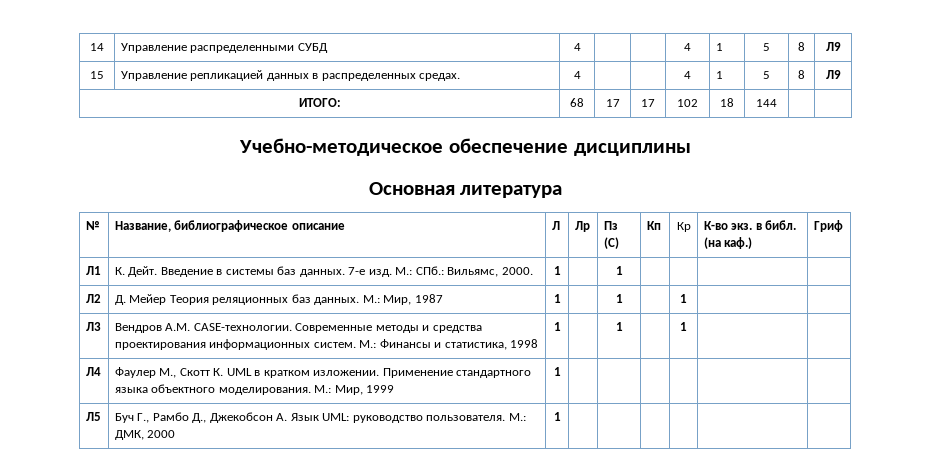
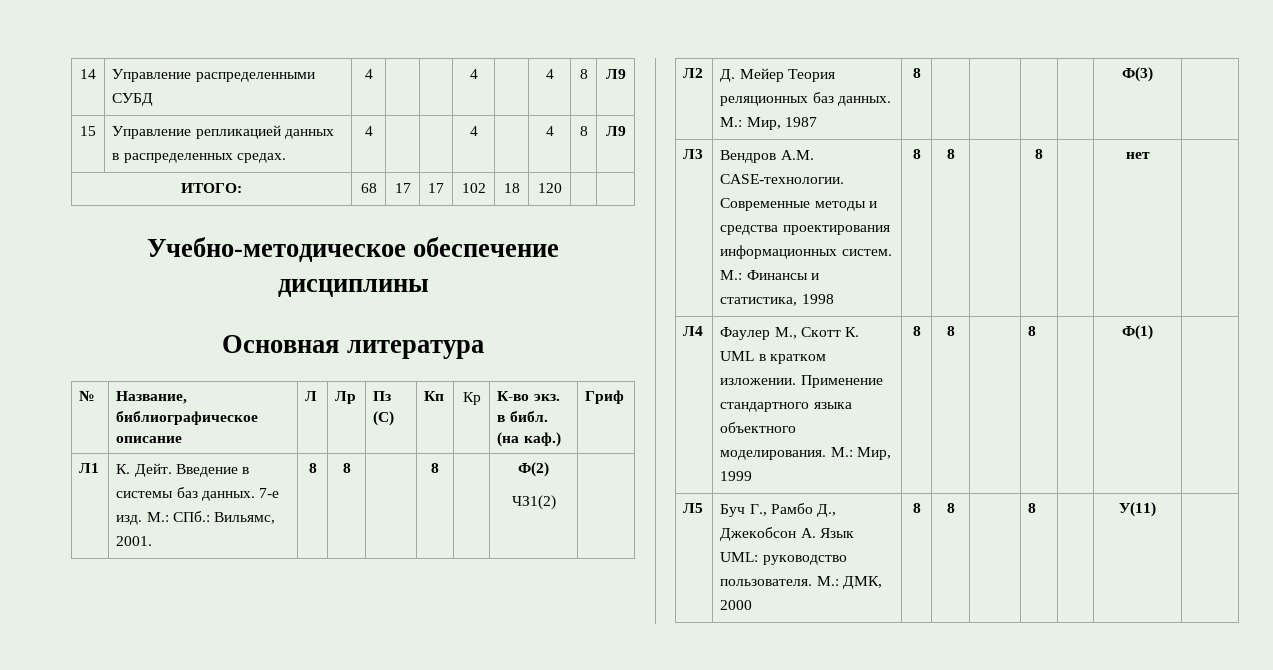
[715,43,723,51] [763,43,770,51] 1 | 5 -> [545,69,554,79] | 4
[715,71,723,79] [763,71,770,79] 1 | 5 -> [545,126,554,136] | 4
[756,99,777,107] 144 -> [537,183,562,193] 120
[501,267,533,275] [553,266,561,275] [615,266,623,275] 2000. | 1 | | 1 | | | -> [116,536,153,546] [308,463,317,473] [342,463,351,473] [431,463,439,473] [518,462,549,477] [511,495,556,510] 2001. | 8 | 8 | | 8 | | Ф(2) // ЧЗ1(2)
[553,294,561,303] [615,294,623,303] [680,294,687,303] 1 | | 1 | | 1 | -> [912,68,921,78] [1122,67,1153,82] 8 | | | | | Ф(3)
[553,322,561,331] [615,322,623,331] [680,322,687,331] 1 | | 1 | | 1 | -> [912,149,921,159] [946,149,955,159] [1035,149,1043,159] [1125,152,1150,159] 8 | 8 | | 8 | | нет
[553,367,561,376] 1 | | | | | -> [912,326,921,336] [946,326,955,336] [1028,326,1037,336] [1122,325,1153,340] 8 | 8 | | 8 | | Ф(1)
[553,412,561,421] 1 | | | | | -> [912,503,921,513] [946,503,955,513] [1028,503,1037,513] [1119,502,1156,517] 8 | 8 | | 8 | | У(11)

